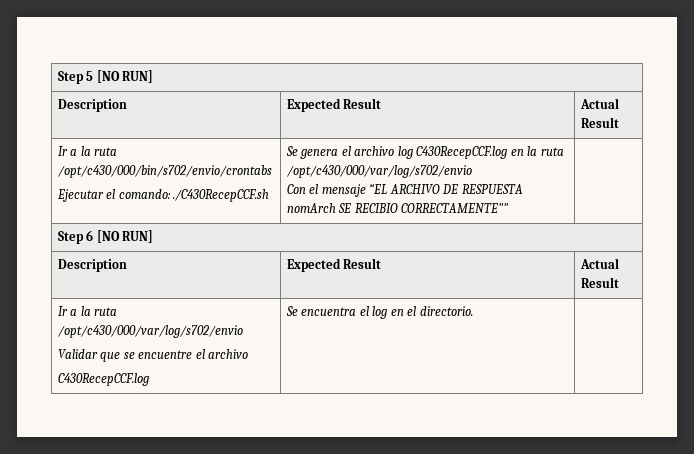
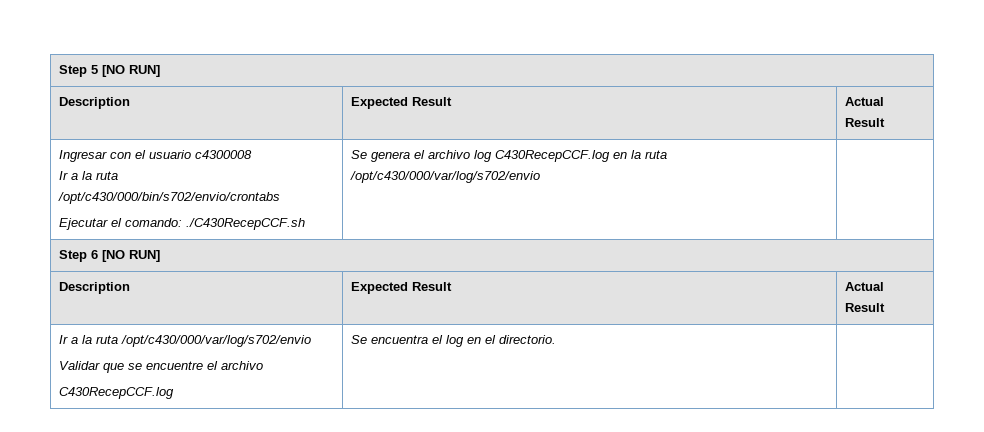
(619, 122) none -> [59,150,253,162] Ingresar con el usuario c4300008 //
[286,183,523,197] [286,203,509,213] // Con el mensaje “EL ARCHIVO DE RESPUESTA nomArch SE RECIBIO CORRECTAMENTE"" -> (541, 177) none

